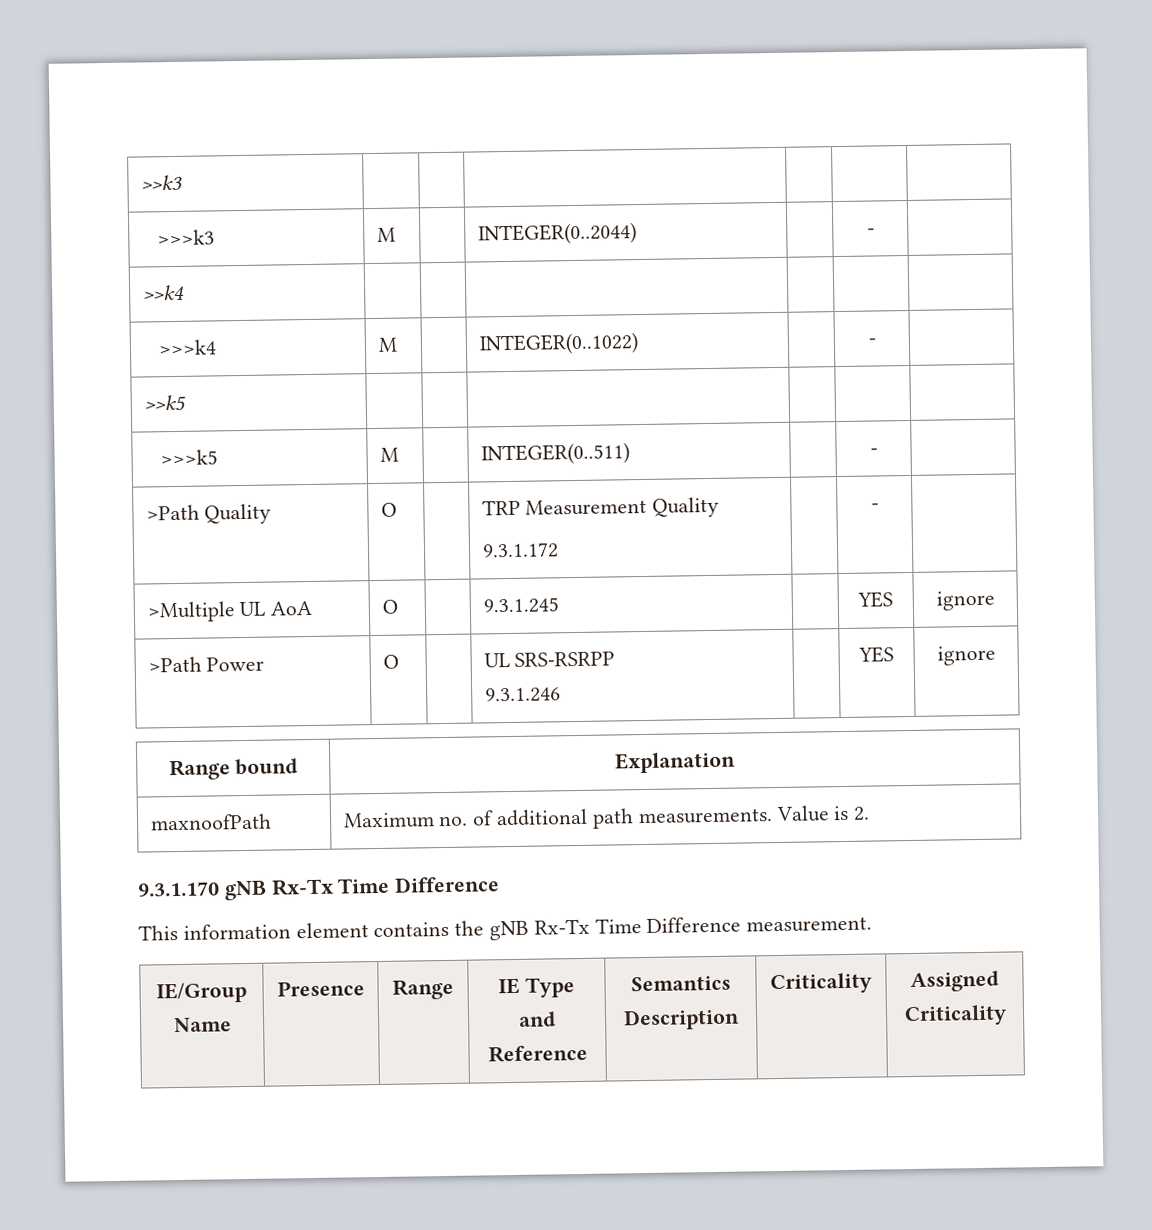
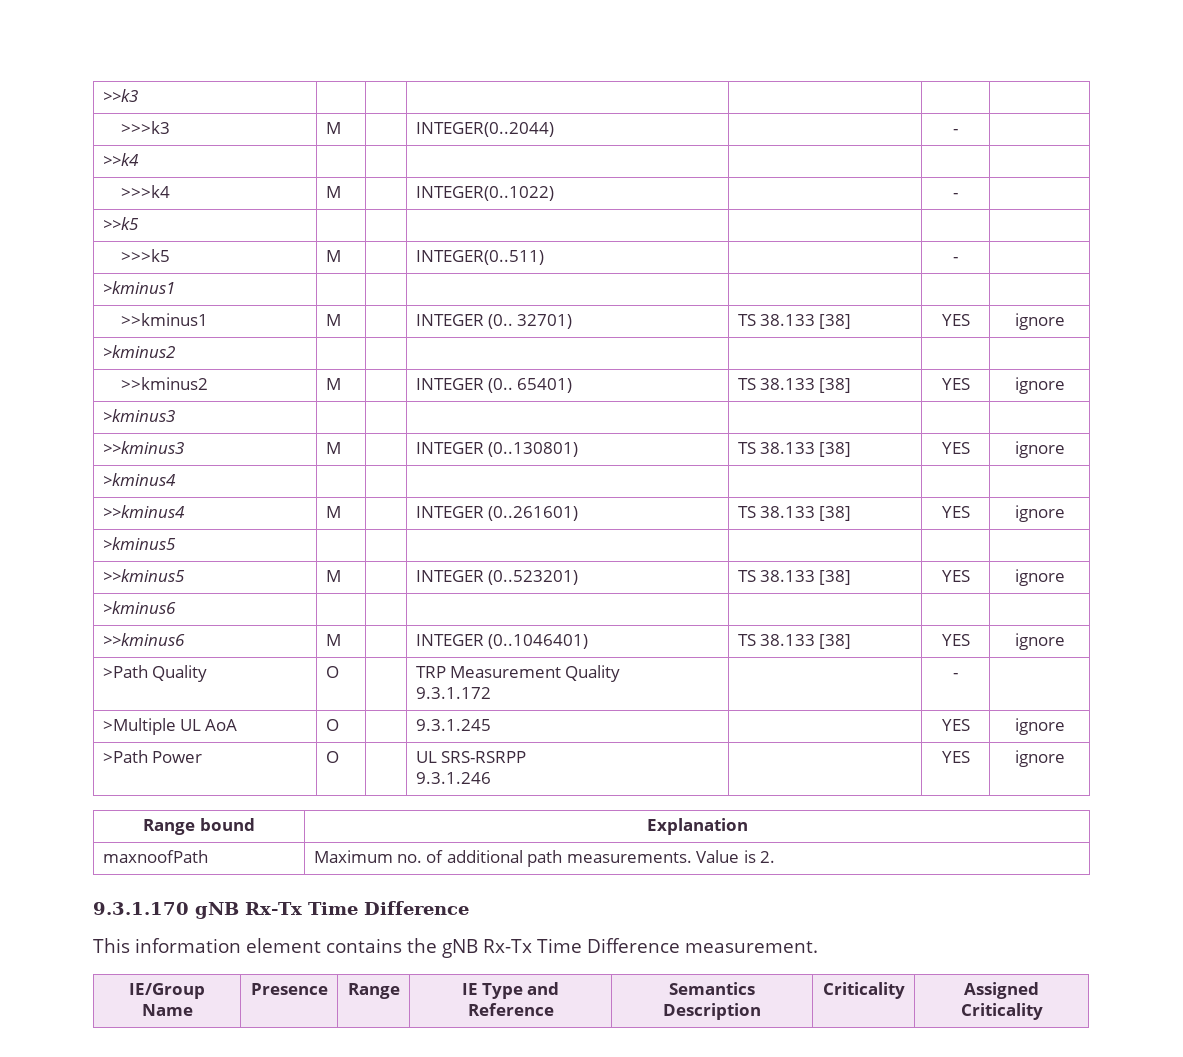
(878, 451) none -> [102,281,175,294] [121,313,209,326] [325,314,341,326] [415,314,573,329] [737,314,852,329] [941,314,970,326] [1014,313,1065,330] [102,345,175,358] [121,377,209,390] [325,378,341,390] [415,378,573,393] [737,378,852,393] [941,378,970,390] [1014,377,1065,394] [102,409,175,422] [102,441,184,454] [325,442,341,454] [415,442,579,457] [737,442,852,457] [941,442,970,454] [1014,441,1065,458] [102,473,176,486] [102,505,185,518] [325,506,341,518] [415,506,579,521] [737,506,852,521] [941,506,970,518] [1014,505,1065,522] [102,537,176,550] [102,569,185,582] [325,570,341,582] [415,570,579,585] [737,570,852,585] [941,570,970,582] [1014,569,1065,586] [102,601,176,614] [102,633,185,646] [325,634,341,646] [415,634,589,649] [737,634,852,649] [941,634,970,646] [1014,633,1065,650] // >kminus1 | | | | | | // >>kminus1 | M | | INTEGER (0.. 32701) | TS 38.133 [38] | YES | ignore // >kminus2 | | | | | | // >>kminus2 | M | | INTEGER (0.. 65401) | TS 38.133 [38] | YES | ignore // >kminus3 | | | | | | // >>kminus3 | M | | INTEGER (0..130801) | TS 38.133 [38] | YES | ignore // >kminus4 | | | | | | // >>kminus4 | M | | INTEGER (0..261601) | TS 38.133 [38] | YES | ignore // >kminus5 | | | | | | // >>kminus5 | M | | INTEGER (0..523201) | TS 38.133 [38] | YES | ignore // >kminus6 | | | | | | // >>kminus6 | M | | INTEGER (0..1046401) | TS 38.133 [38] | YES | ignore

